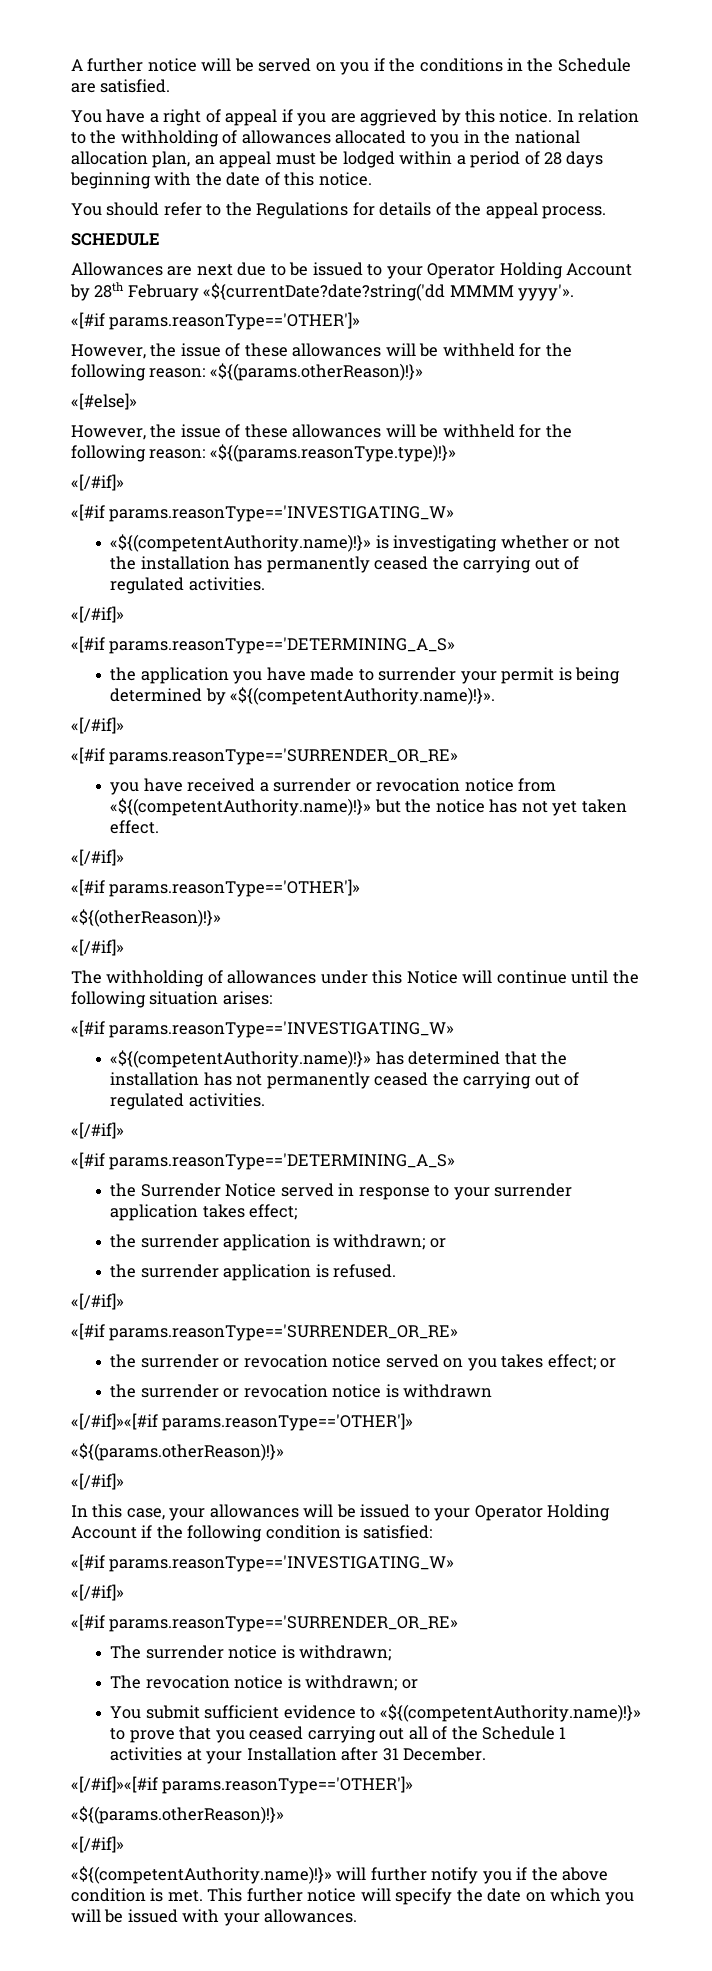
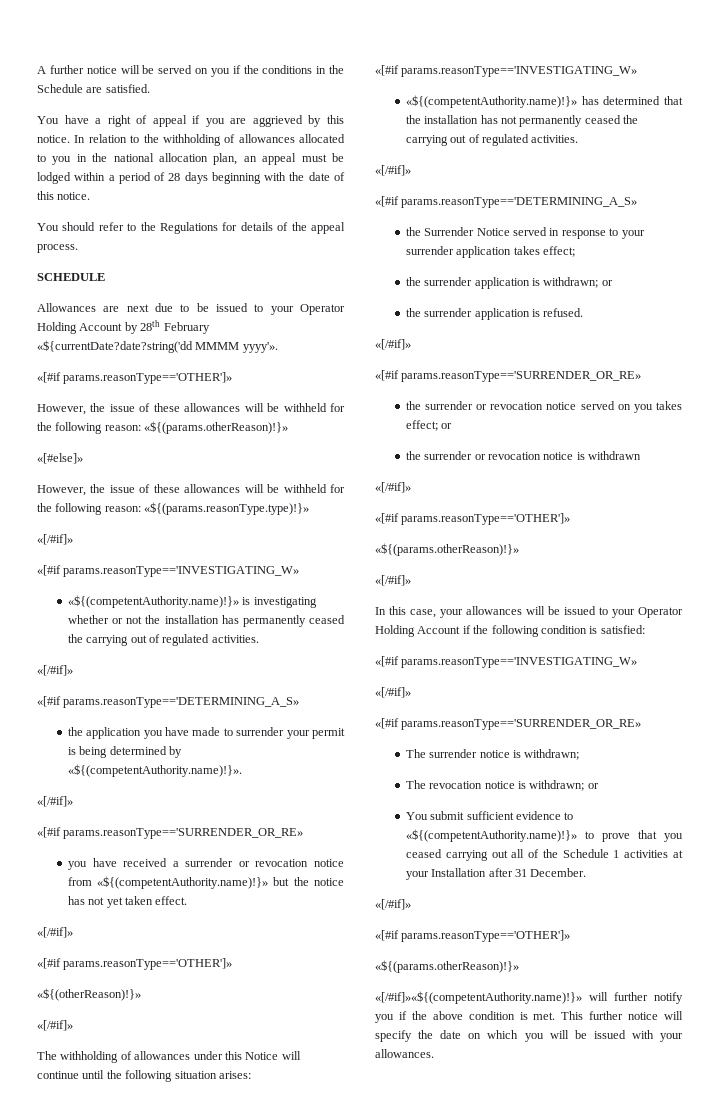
[71,1413,158,1430] «[/#if]»«[#if -> [375,482,411,493] [375,513,399,524] «[/#if]» // «[#if
[71,1776,414,1794] [71,1806,284,1824] [71,1836,124,1853] [71,1866,332,1884] «[/#if]»«[#if params.reasonType=='OTHER']» // «${(params.otherReason)!}» // «[/#if]» // «${(competentAuthority.name)!}» -> [375,899,411,910] [375,930,571,942] [375,960,519,973] [375,991,582,1004] «[/#if]» // «[#if params.reasonType=='OTHER']» // «${(params.otherReason)!}» // «[/#if]»«${(competentAuthority.name)!}»

